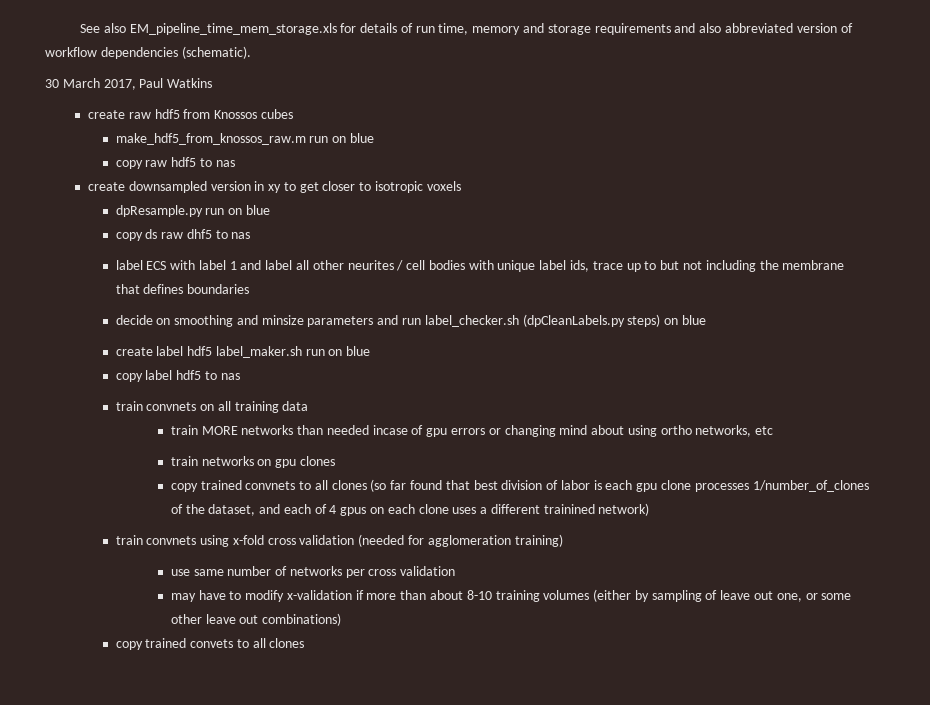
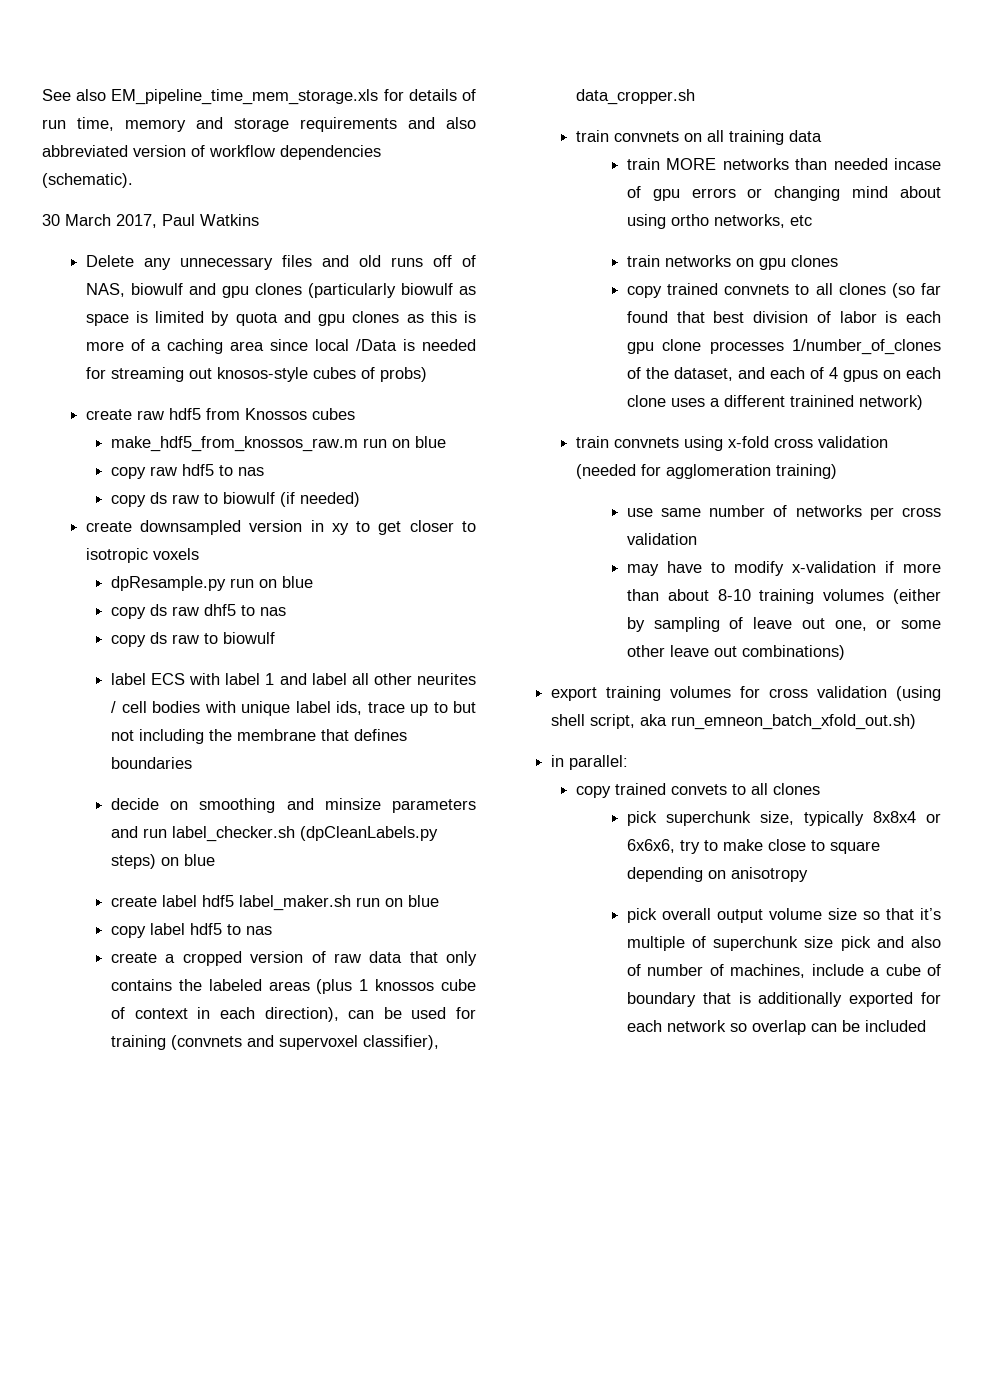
(213, 83) none -> [85,255,476,270] [85,283,476,298] [85,311,476,326] [85,339,477,354] [85,367,427,382] // Delete any unnecessary files and old runs off of NAS, biowulf and gpu clones (particularly biowulf as space is limited by quota and gpu clones as this is more of a caching area since local /Data is needed for streaming out knosos-style cubes of probs)
(235, 163) none -> [111,492,361,507] // copy ds raw to biowulf (if needed)
(251, 235) none -> [111,632,276,647] // copy ds raw to biowulf
(240, 376) none -> [111,951,477,966] [111,979,477,994] [111,1007,476,1022] [111,1035,440,1050] [576,89,696,105] // create a cropped version of raw data that only contains the labeled areas (plus 1 knossos cube of context in each direction), can be used for training (convnets and supervoxel classifier), data_cropper.sh
(342, 619) none -> [550,686,941,701] [550,714,916,730] [550,755,628,770] // export training volumes for cross validation (using shell script, aka run_emneon_batch_xfold_out.sh) // in parallel:
(305, 643) none -> [626,811,941,826] [626,839,880,854] [626,867,808,882] [626,908,941,923] [626,936,941,951] [626,964,941,978] [626,992,941,1007] [626,1020,926,1035] // pick superchunk size, typically 8x8x4 or 6x6x6, try to make close to square depending on anisotropy // pick overall output volume size so that it’s multiple of superchunk size pick and also of number of machines, include a cube of boundary that is additionally exported for each network so overlap can be included

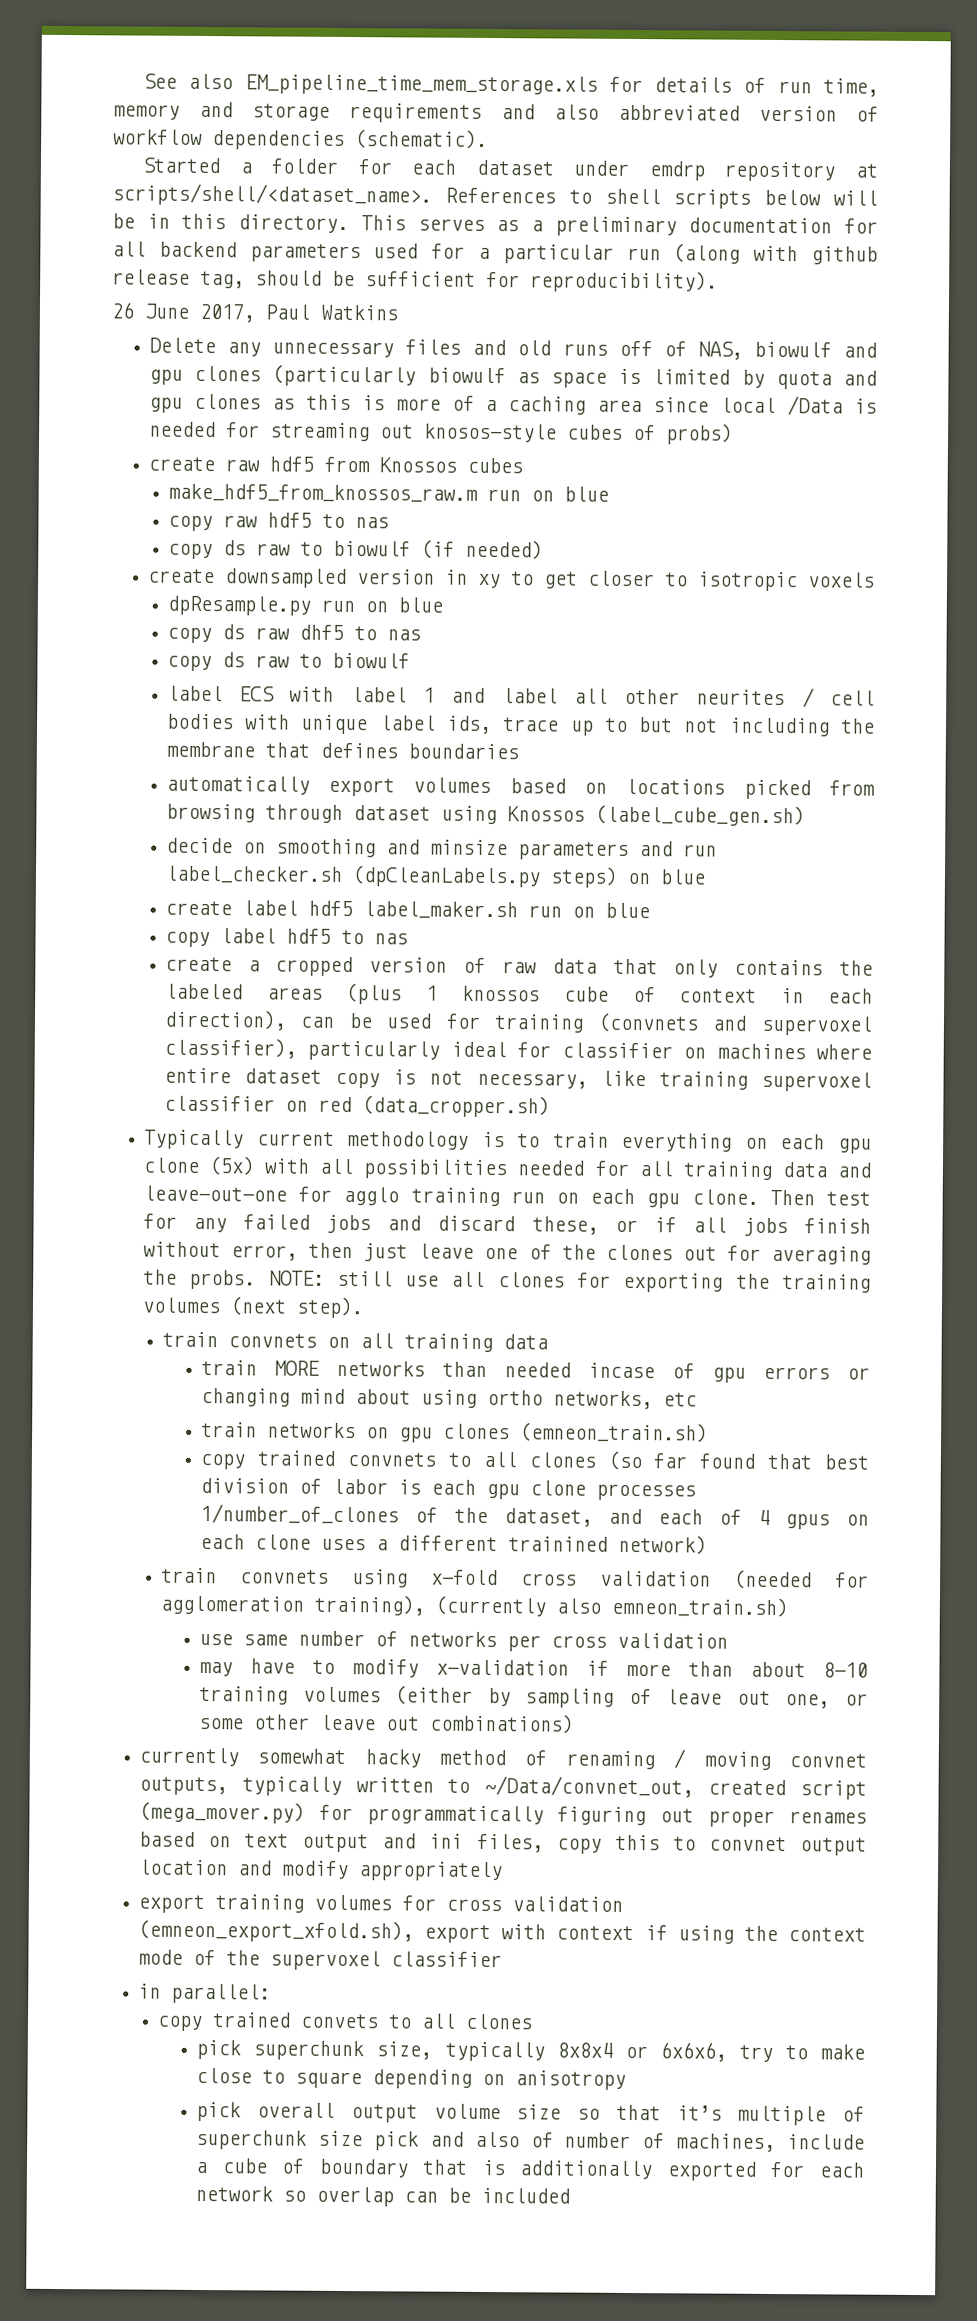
[42,214,111,226] 30 March -> [141,157,879,182] [112,183,879,209] [112,213,878,237] [112,241,878,265] [112,269,718,293] [111,302,189,319] Started a folder for each dataset under emdrp repository at scripts/shell/<dataset_name>. References to shell scripts below will be in this directory. This serves as a preliminary documentation for all backend parameters used for a particular run (along with github release tag, should be sufficient for reproducibility). // 26 June
(193, 763) none -> [165,775,875,800] [165,803,805,827] // automatically export volumes based on locations picked from browsing through dataset using Knossos (label_cube_gen.sh)
[576,89,696,105] data_cropper.sh -> [307,1040,872,1061] [163,1067,872,1092] [163,1095,550,1118] [143,1129,873,1154] [142,1156,871,1180] [142,1185,871,1209] [142,1213,872,1237] [142,1241,872,1265] [142,1269,871,1293] [141,1296,364,1319] particularly ideal for classifier on machines where entire dataset copy is not necessary, like training supervoxel classifier on red (data_cropper.sh) // Typically current methodology is to train everything on each gpu clone (5x) with all possibilities needed for all training data and leave-out-one for agglo training run on each gpu clone. Then test for any failed jobs and discard these, or if all jobs finish without error, then just leave one of the clones out for averaging the probs. NOTE: still use all clones for exporting the training volumes (next step).
(838, 261) none -> [520,1422,709,1443] (emneon_train.sh)
[776,464,838,479] training) -> [313,1594,788,1618] training), (currently also emneon_train.sh)
(845, 652) none -> [138,1747,867,1770] [138,1775,867,1800] [138,1801,867,1828] [138,1831,868,1856] [138,1859,503,1882] // currently somewhat hacky method of renaming / moving convnet outputs, typically written to ~/Data/convnet_out, created script (mega_mover.py) for programmatically figuring out proper renames based on text output and ini files, copy this to convnet output location and modify appropriately
[896,686,941,701] [550,714,916,730] (using shell script, aka run_emneon_batch_xfold_out.sh) -> [137,1919,867,1944] [137,1949,502,1971] (emneon_export_xfold.sh), export with context if using the context mode of the supervoxel classifier

